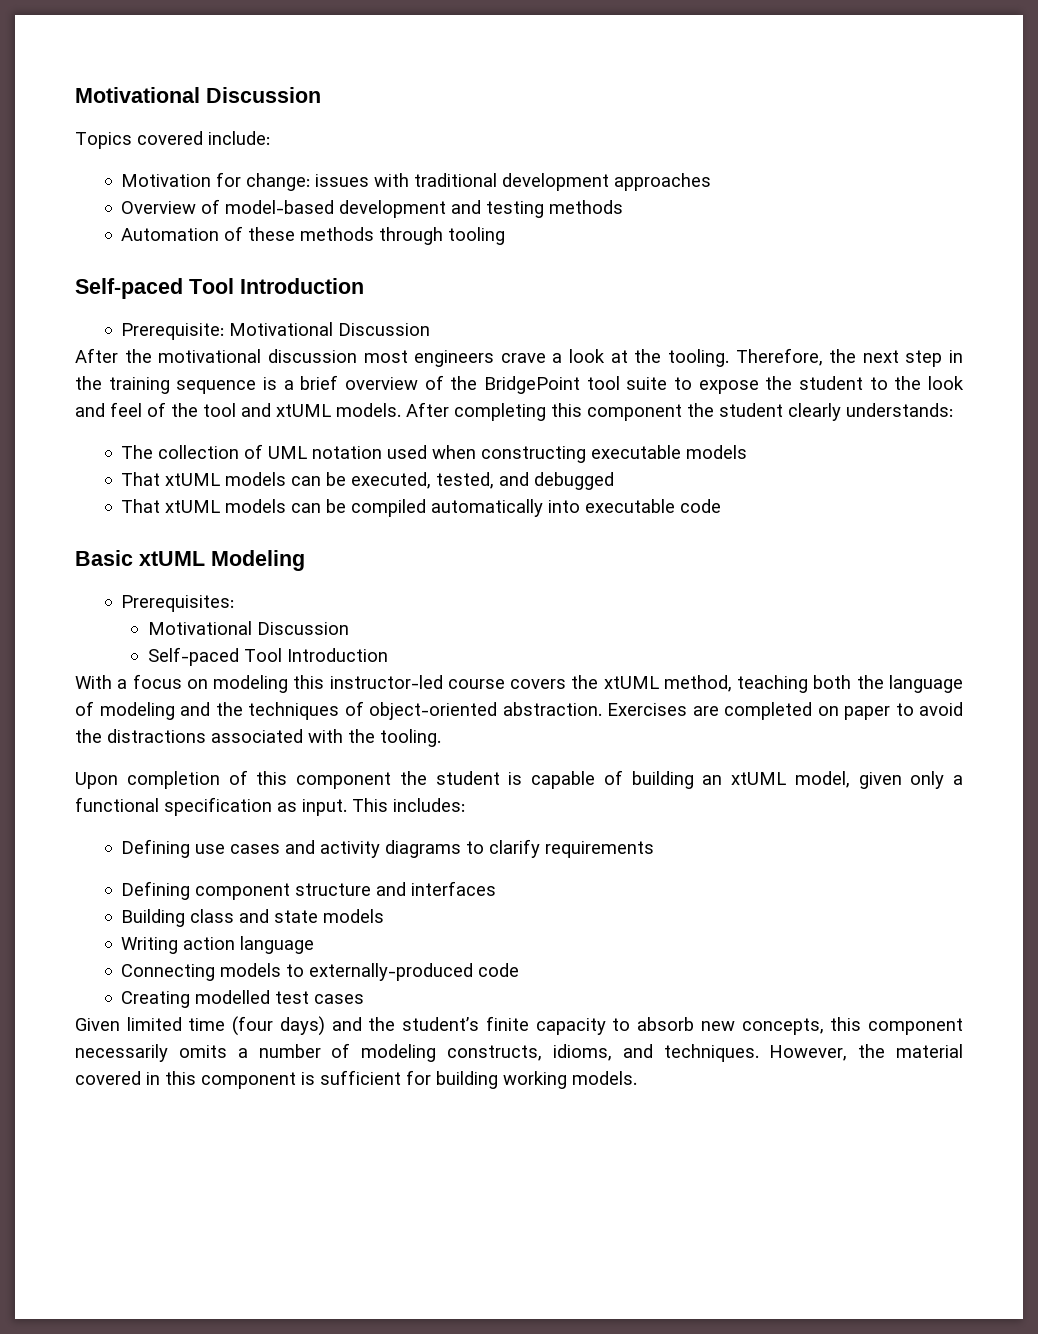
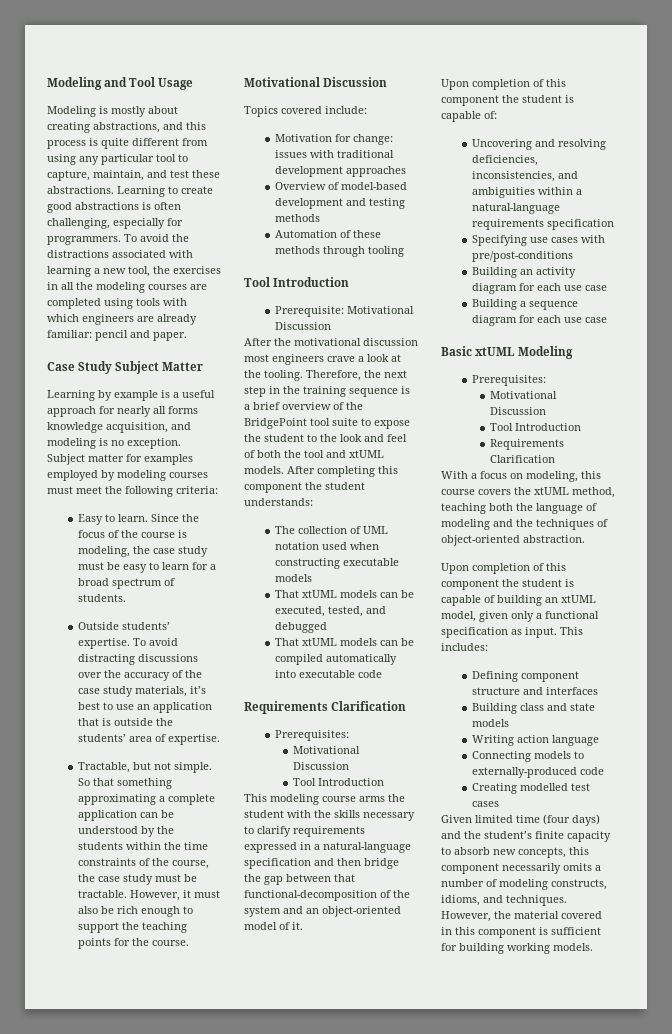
(75, 95) none -> [47,77,194,90] [47,106,178,117] [47,122,206,133] [47,138,208,149] [47,154,188,165] [47,170,220,181] [47,186,213,197] [47,202,181,213] [47,218,183,229] [47,234,189,245] [47,250,193,258] [47,266,221,277] [47,282,207,293] [47,298,187,309] [47,314,197,325] [47,330,187,341] [47,361,204,374] [47,390,215,401] [47,406,198,417] [47,422,191,433] [47,438,181,449] [47,454,193,465] [47,470,208,481] [47,486,218,497] [77,514,199,525] [77,530,187,538] [77,546,208,557] [77,562,216,573] [77,578,175,589] [77,594,126,602] [77,622,170,630] [77,638,178,649] [77,654,198,665] [77,670,202,681] [77,686,206,697] [77,702,212,713] [77,718,173,726] [77,734,220,745] [77,762,212,773] [77,778,172,789] [77,794,215,805] [77,810,174,821] [77,826,174,837] [77,842,208,850] [77,858,209,869] [77,874,197,885] [77,890,220,901] [77,906,193,917] [77,922,187,933] [77,938,189,949] Modeling and Tool Usage // Modeling is mostly about creating abstractions, and this process is quite different from using any particular tool to capture, maintain, and test these abstractions. Learning to create good abstractions is often challenging, especially for programmers. To avoid the distractions associated with learning a new tool, the exercises in all the modeling courses are completed using tools with which engineers are already familiar: pencil and paper. // Case Study Subject Matter // Learning by example is a useful approach for nearly all forms knowledge acquisition, and modeling is no exception. Subject matter for examples employed by modeling courses must meet the following criteria: // Easy to learn. Since the focus of the course is modeling, the case study must be easy to learn for a broad spectrum of students. // Outside students’ expertise. To avoid distracting discussions over the accuracy of the case study materials, it’s best to use an application that is outside the students’ area of expertise. // Tractable, but not simple. So that something approximating a complete application can be understood by the students within the time constraints of the course, the case study must be tractable. However, it must also be rich enough to support the teaching points for the course. //
[75,278,183,299] Self-paced -> (404, 251) none
(166, 409) none -> [257,450,281,458] both
[788,403,841,421] clearly -> (365, 486) none
(722, 506) none -> [244,701,407,714] [274,730,349,741] [293,746,361,754] [293,762,350,770] [293,778,385,786] [244,794,405,805] [244,810,415,821] [244,826,365,837] [244,842,411,853] [244,858,399,869] [244,874,355,885] [244,890,410,901] [244,906,401,917] [244,922,303,930] [441,79,566,90] [441,95,574,106] [441,111,497,122] [471,139,606,150] [471,155,538,166] [471,171,578,182] [471,187,582,198] [471,203,560,214] [471,219,614,230] [471,235,605,246] [471,251,573,262] [471,267,576,278] [471,283,607,294] [471,299,578,310] [471,315,607,326] // Requirements Clarification // Prerequisites: // Motivational Discussion // Tool Introduction // This modeling course arms the student with the skills necessary to clarify requirements expressed in a natural-language specification and then bridge the gap between that functional-decomposition of the system and an object-oriented model of it. // Upon completion of this component the student is capable of: // Uncovering and resolving deficiencies, inconsistencies, and ambiguities within a natural-language requirements specification // Specifying use cases with pre/post-conditions // Building an activity diagram for each use case // Building a sequence diagram for each use case
[147,647,388,666] Self-paced Tool Introduction -> [490,423,582,431] [490,439,565,450] [490,455,556,463] Tool Introduction // Requirements Clarification
[213,675,443,693] modeling this instructor-led -> [526,471,601,482] modeling, this
[607,702,963,720] [75,729,441,747] Exercises are completed on paper to avoid the distractions associated with the tooling. -> (585, 539) none
[121,839,655,858] // Defining use cases and activity diagrams to clarify requirements -> (488, 647) none

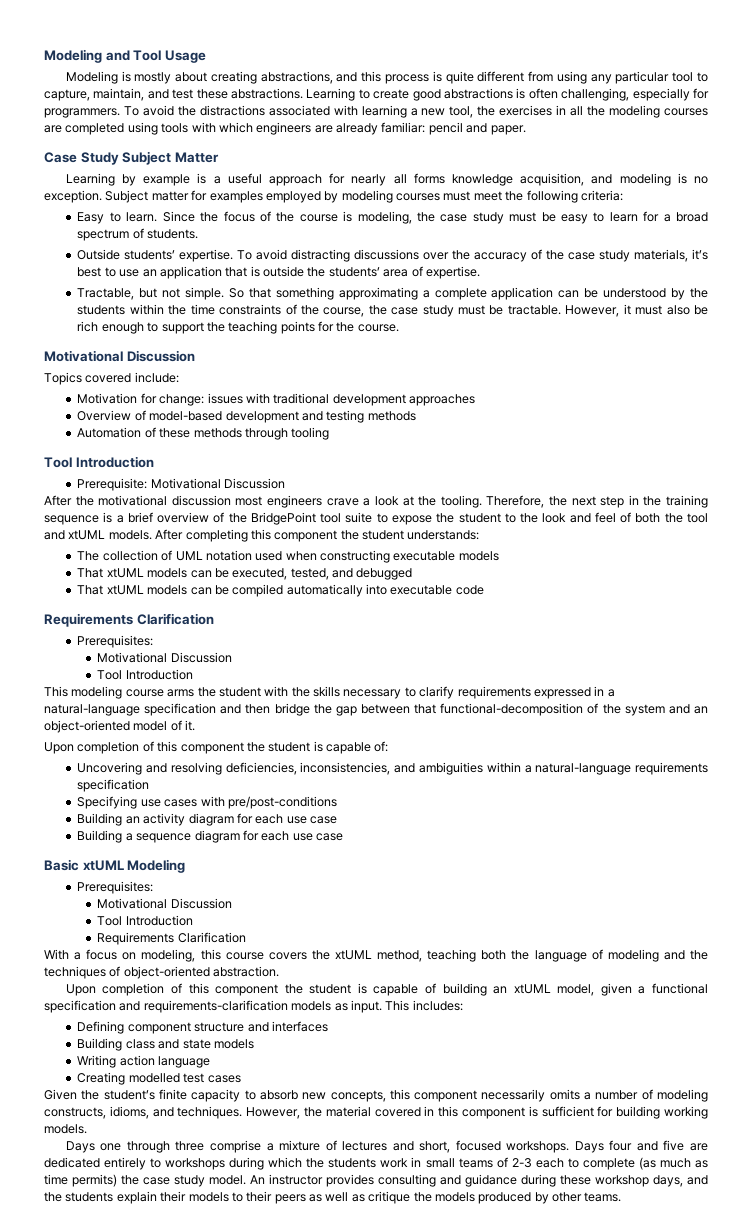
[511,611,534,622] only -> (632, 989) none
(508, 632) none -> [119,1000,332,1013] and requirements-clarification models
[471,751,584,762] [471,767,604,778] // Connecting models to externally-produced code -> (211, 1062) none
[475,814,600,826] [441,831,461,839] limited time (four days) and -> (77, 1094) none
(593, 947) none -> [65,1140,708,1153] [44,1157,708,1170] [44,1174,708,1187] [44,1191,622,1204] // Days one through three comprise a mixture of lectures and short, focused workshops. Days four and five are dedicated entirely to workshops during which the students work in small teams of 2-3 each to complete (as much as time permits) the case study model. An instructor provides consulting and guidance during these workshop days, and the students explain their models to their peers as well as critique the models produced by other teams.

